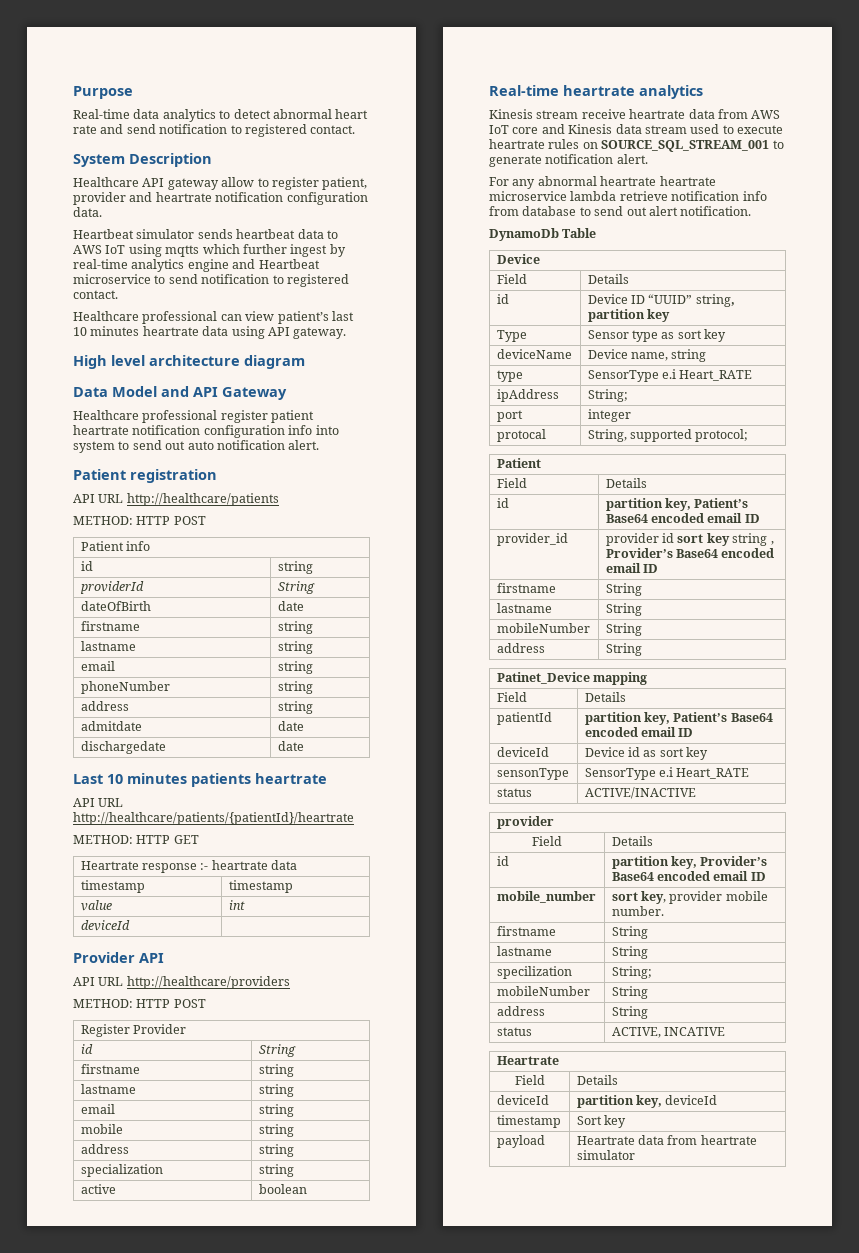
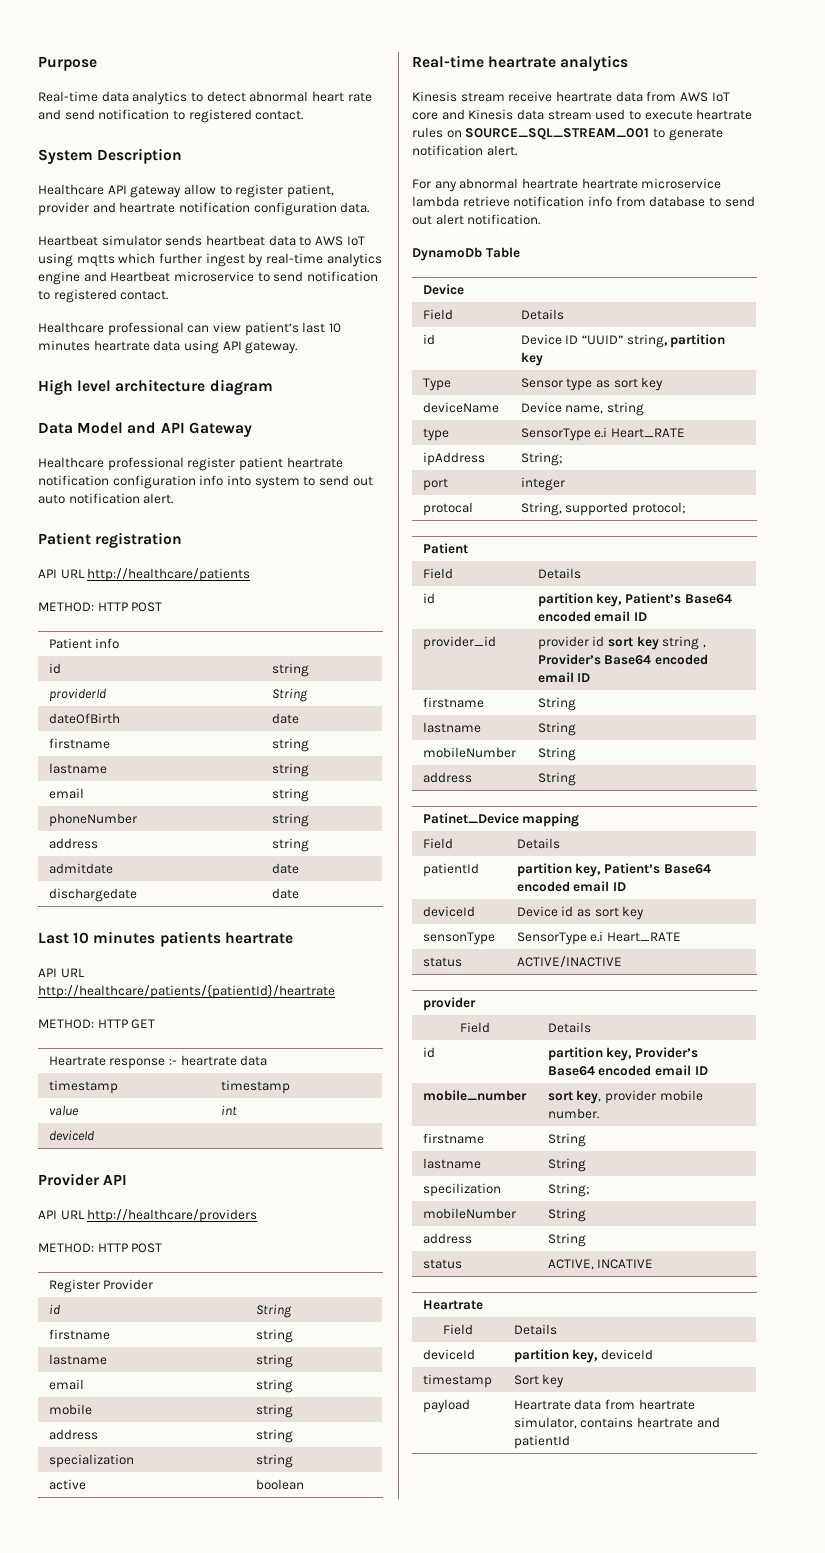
[576,1150,635,1160] simulator -> [513,1417,720,1429] [513,1435,570,1449] simulator, contains heartrate and patientId

